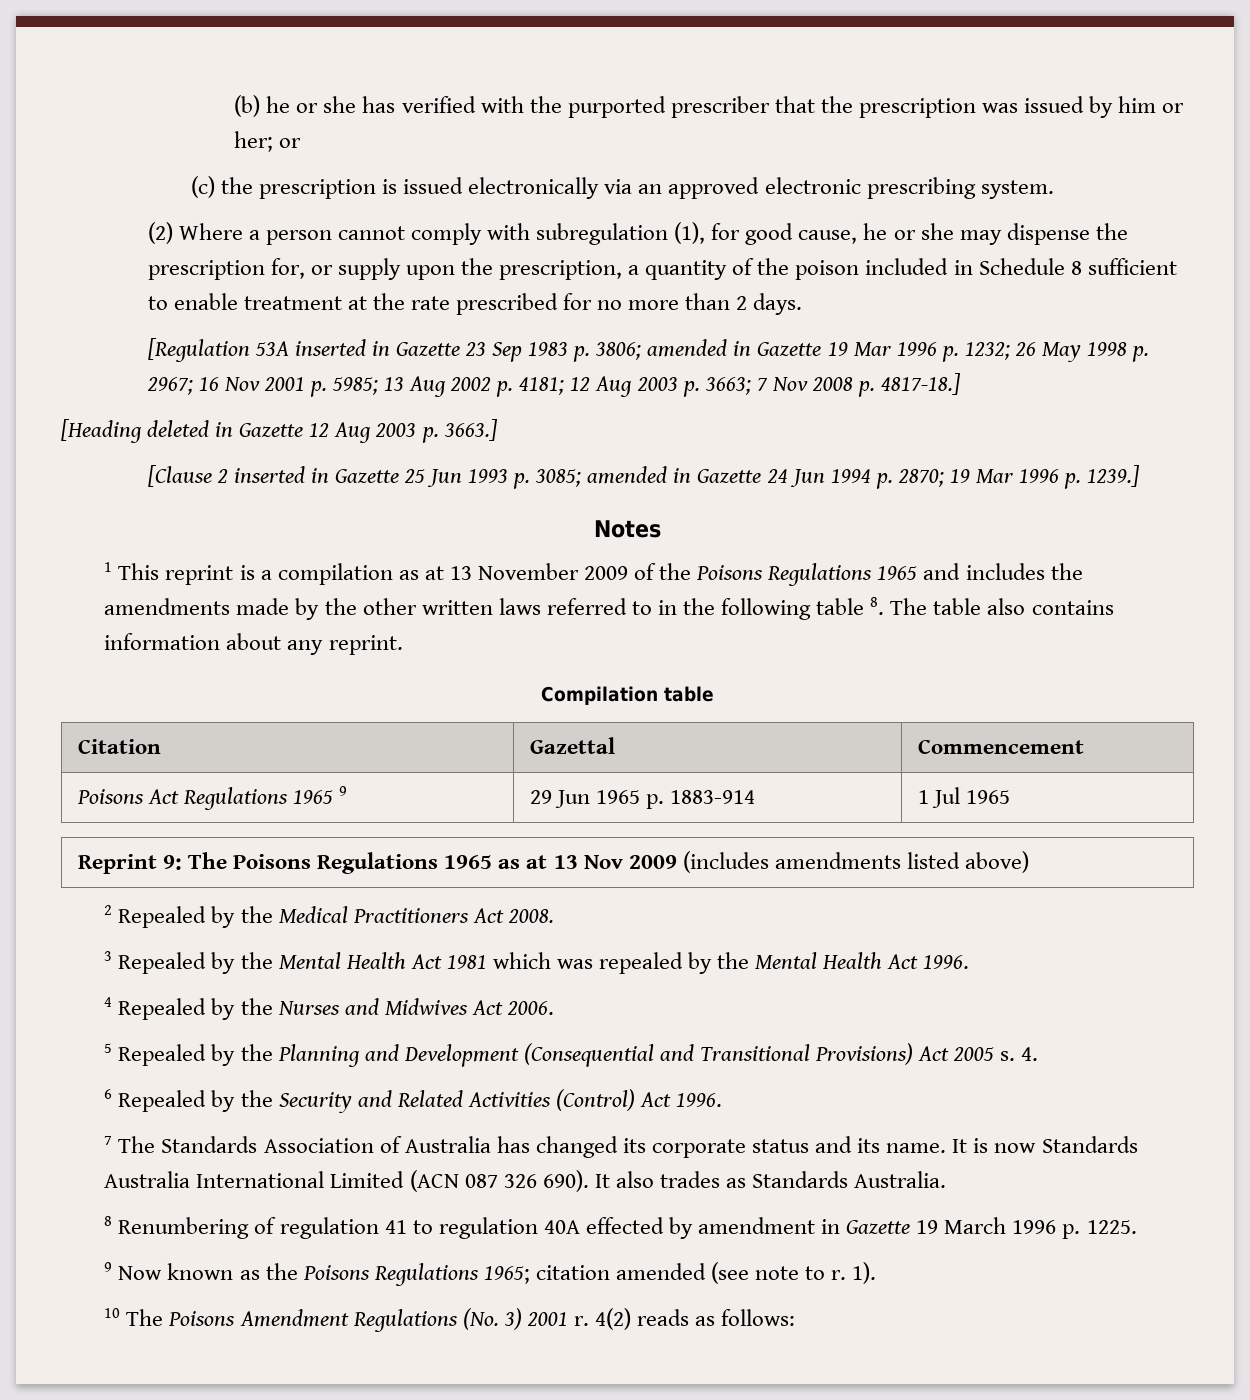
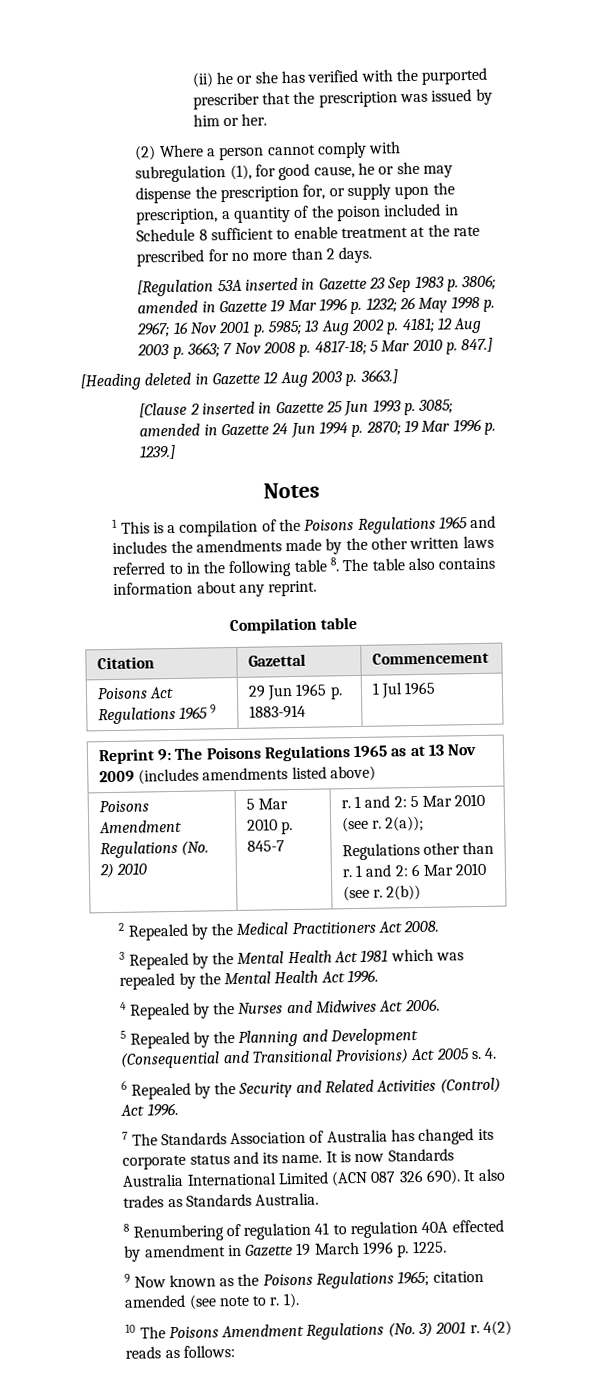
[234,95,261,117] (b) -> [191,72,214,88] (ii)
[234,131,302,152] [190,176,1054,199] her; or // (c) the prescription is issued electronically via an approved electronic prescribing system. -> [241,113,268,126] her.
[881,373,962,395] 4817-18.] -> [314,337,494,356] 4817-18; 5 Mar 2010 p. 847.]
[165,565,234,585] reprint -> (150, 527) none
[398,563,629,580] as at 13 November 2009 -> (259, 528) none
(1029, 862) none -> [98,800,149,813] [98,819,182,834] [99,840,209,859] [98,862,147,879] [245,798,288,810] [246,818,293,835] [246,840,285,852] [340,793,486,809] [341,815,425,833] [341,841,495,861] [341,862,487,878] [342,884,422,902] // Poisons Amendment Regulations (No. 2) 2010 | 5 Mar 2010 p. 845-7 | r. 1 and 2: 5 Mar 2010 (see r. 2(a)); // Regulations other than r. 1 and 2: 6 Mar 2010 (see r. 2(b))

